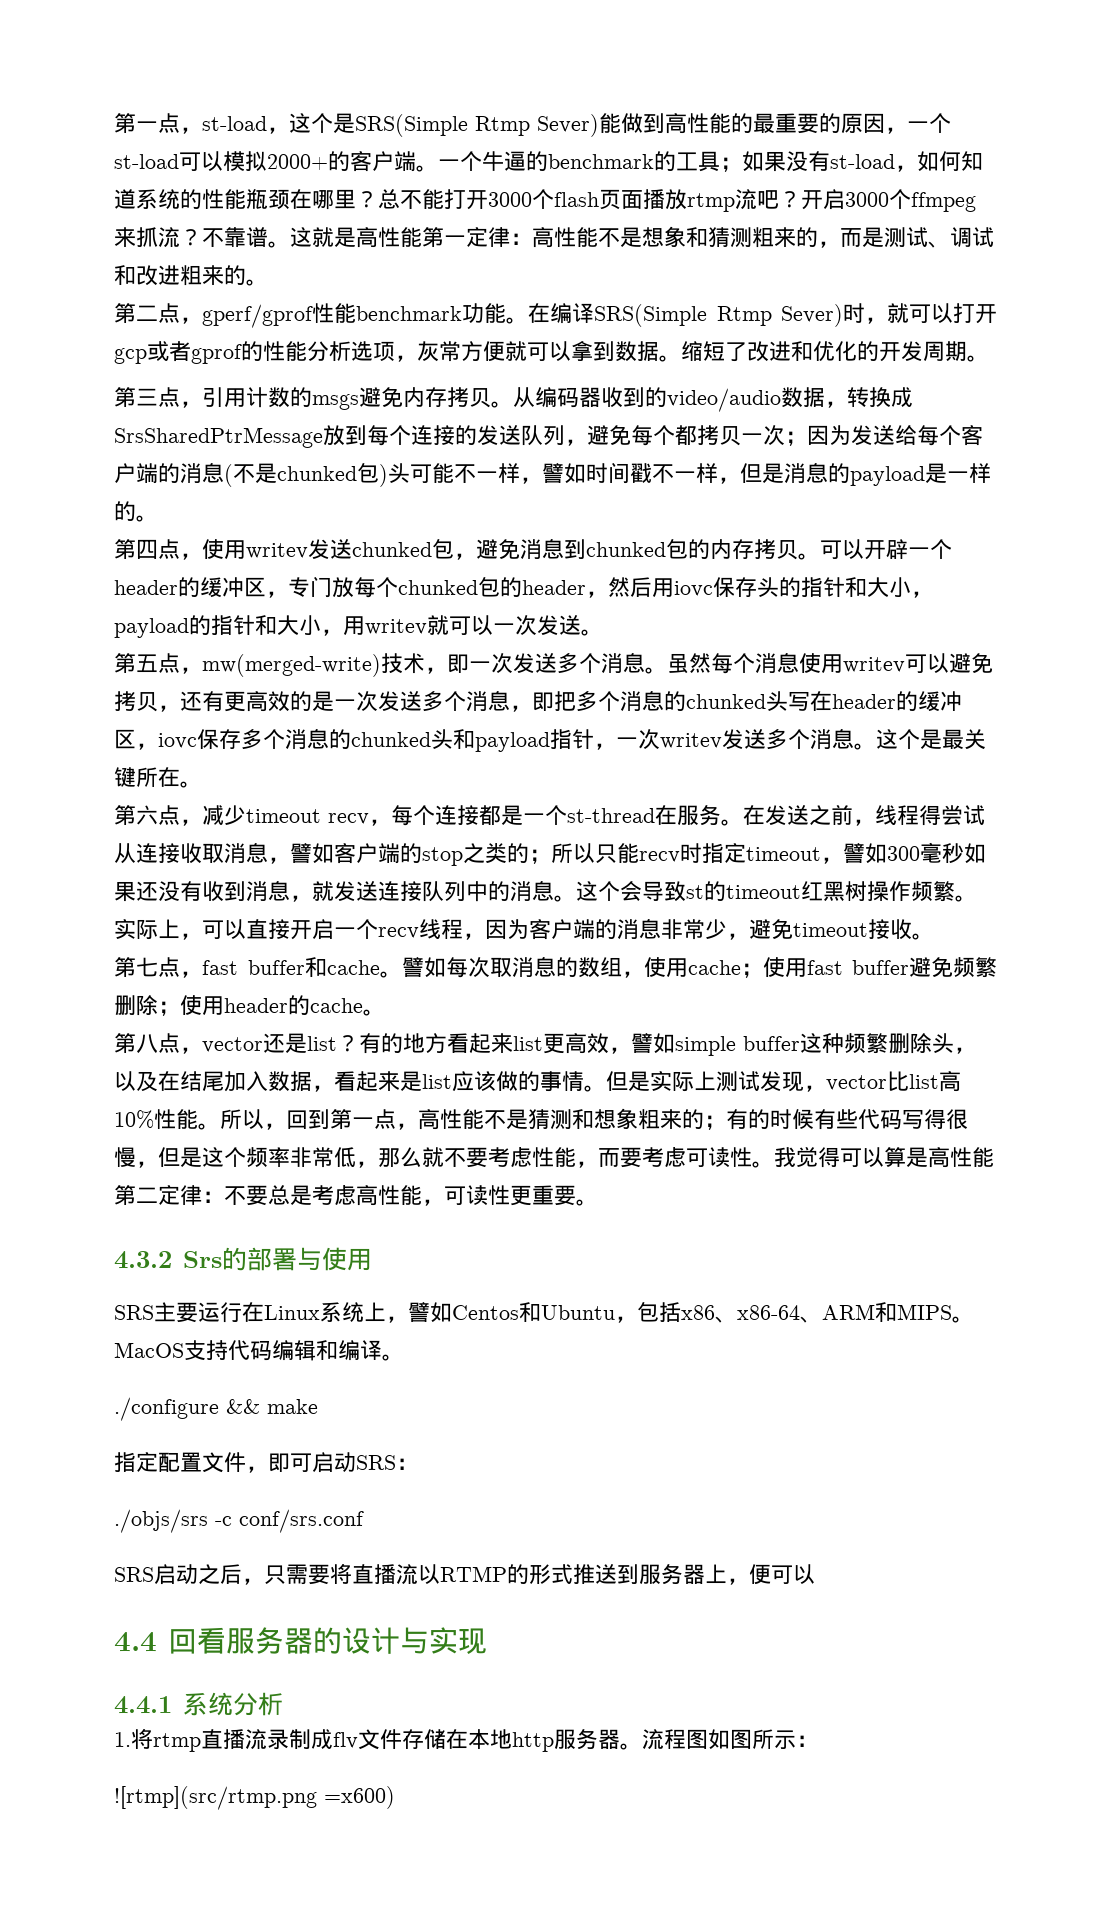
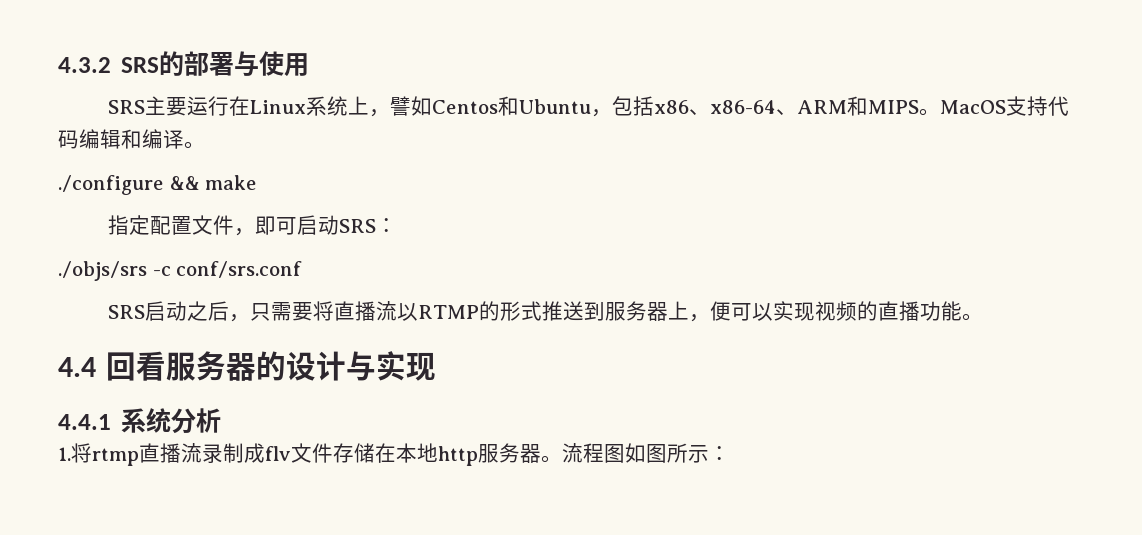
[114,113,951,137] [114,151,983,172] [114,189,976,212] [114,226,994,248] [114,265,268,286] [114,303,997,328] [114,341,989,364] [114,387,913,412] [114,425,983,448] [114,462,991,487] [114,501,158,522] [114,538,952,560] [114,576,933,598] [114,615,603,638] [114,652,993,677] [114,690,962,712] [114,728,986,752] [114,767,202,788] [114,804,985,826] [114,842,986,866] [114,880,977,902] [114,918,934,940] [114,956,997,978] [114,995,385,1016] [114,1033,976,1056] [114,1071,961,1092] [114,1108,968,1130] [114,1147,994,1168] [114,1185,598,1206] [114,1251,222,1269] 第一点，st-load，这个是SRS(Simple Rtmp Sever)能做到高性能的最重要的原因，一个st-load可以模拟2000+的客户端。一个牛逼的benchmark的工具；如果没有st-load，如何知道系统的性能瓶颈在哪里？总不能打开3000个flash页面播放rtmp流吧？开启3000个ffmpeg来抓流？不靠谱。这就是高性能第一定律：高性能不是想象和猜测粗来的，而是测试、调试和改进粗来的。 // 第二点，gperf/gprof性能benchmark功能。在编译SRS(Simple Rtmp Sever)时，就可以打开gcp或者gprof的性能分析选项，灰常方便就可以拿到数据。缩短了改进和优化的开发周期。 // 第三点，引用计数的msgs避免内存拷贝。从编码器收到的video/audio数据，转换成SrsSharedPtrMessage放到每个连接的发送队列，避免每个都拷贝一次；因为发送给每个客户端的消息(不是chunked包)头可能不一样，譬如时间戳不一样，但是消息的payload是一样的。 // 第四点，使用writev发送chunked包，避免消息到chunked包的内存拷贝。可以开辟一个header的缓冲区，专门放每个chunked包的header，然后用iovc保存头的指针和大小，payload的指针和大小，用writev就可以一次发送。 // 第五点，mw(merged-write)技术，即一次发送多个消息。虽然每个消息使用writev可以避免拷贝，还有更高效的是一次发送多个消息，即把多个消息的chunked头写在header的缓冲区，iovc保存多个消息的chunked头和payload指针，一次writev发送多个消息。这个是最关键所在。 // 第六点，减少timeout recv，每个连接都是一个st-thread在服务。在发送之前，线程得尝试从连接收取消息，譬如客户端的stop之类的；所以只能recv时指定timeout，譬如300毫秒如果还没有收到消息，就发送连接队列中的消息。这个会导致st的timeout红黑树操作频繁。实际上，可以直接开启一个recv线程，因为客户端的消息非常少，避免timeout接收。 // 第七点，fast buffer和cache。譬如每次取消息的数组，使用cache；使用fast buffer避免频繁删除；使用header的cache。 // 第八点，vector还是list？有的地方看起来list更高效，譬如simple buffer这种频繁删除头，以及在结尾加入数据，看起来是list应该做的事情。但是实际上测试发现，vector比list高10%性能。所以，回到第一点，高性能不是猜测和想象粗来的；有的时候有些代码写得很慢，但是这个频率非常低，那么就不要考虑性能，而要考虑可读性。我觉得可以算是高性能第二定律：不要总是考虑高性能，可读性更重要。 // 4.3.2 Srs -> [58,57,160,73] 4.3.2 SRS
(815, 1574) none -> [773,301,984,321] 实现视频的直播功能。
[114,1786,395,1810] // ![rtmp](src/rtmp.png =x600) -> (730, 453) none

